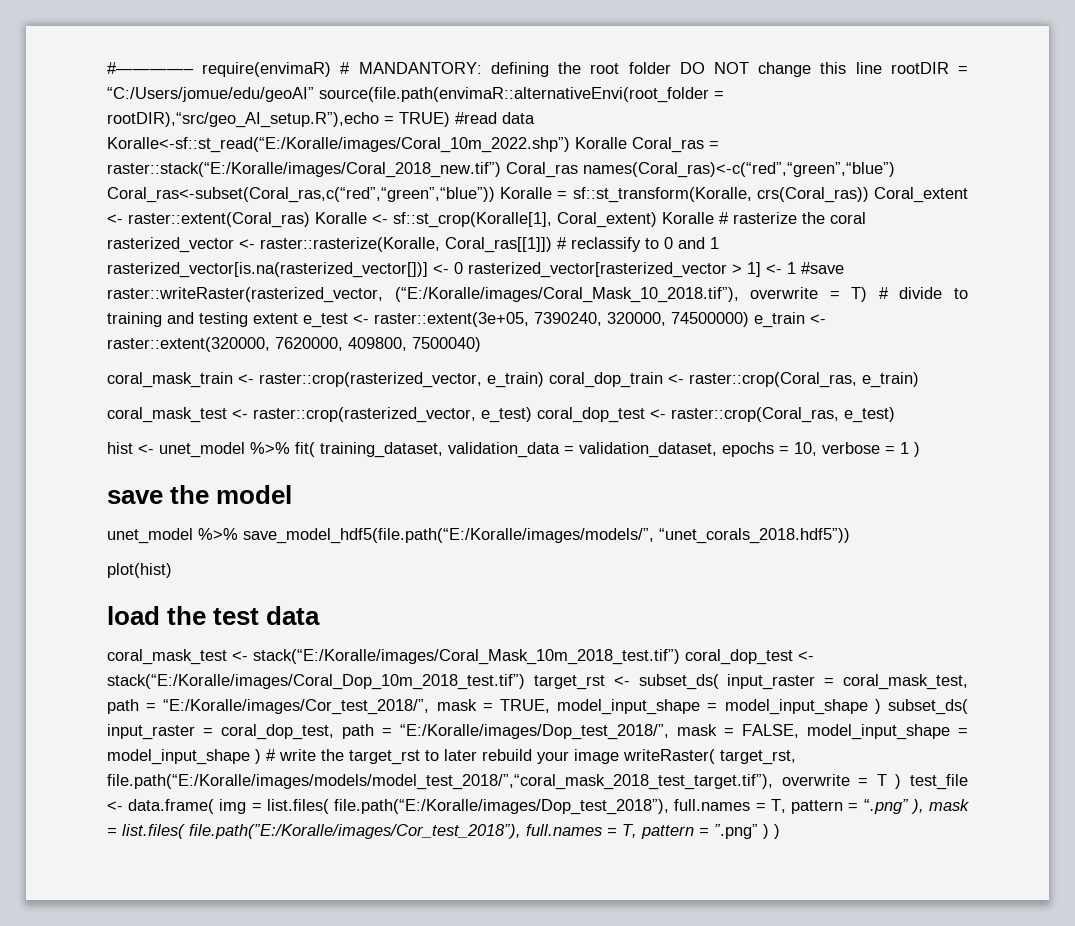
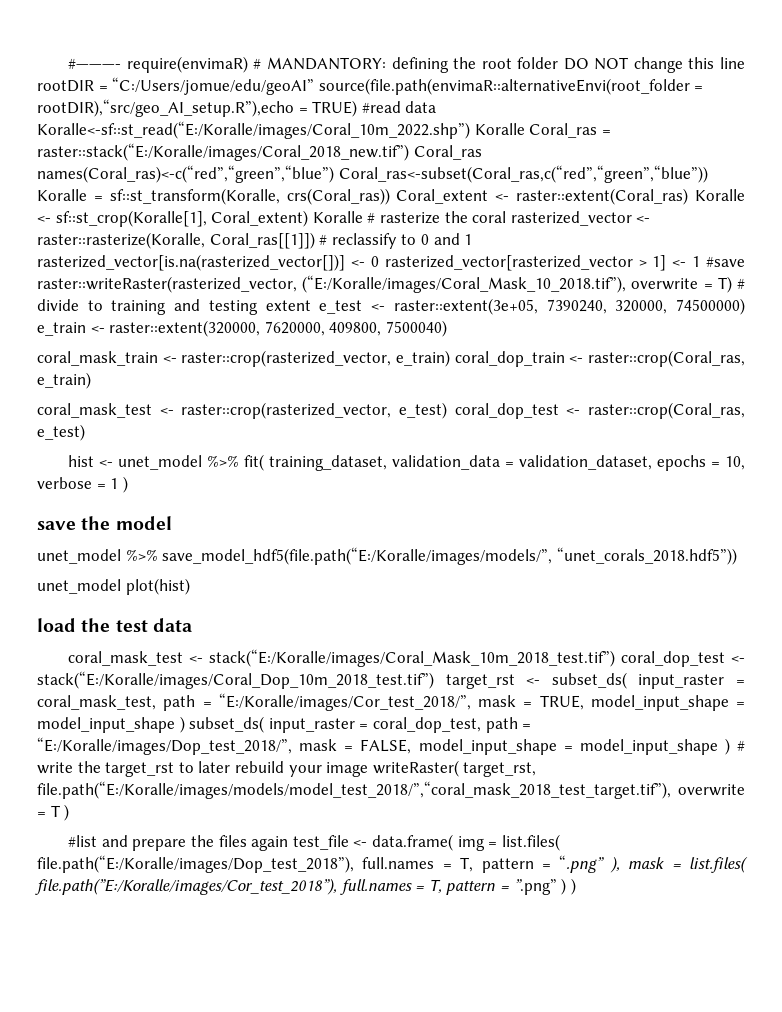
[107,62,194,74] #————– -> [68,58,122,69] #———-
(850, 536) none -> [37,579,121,594] unet_model
(902, 781) none -> [68,835,289,851] // #list and prepare the files again

